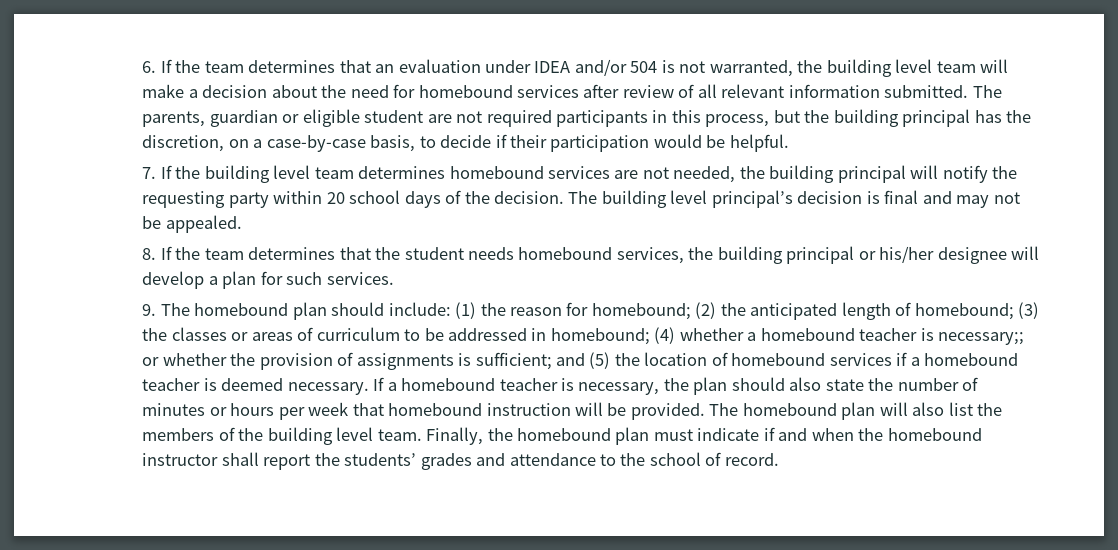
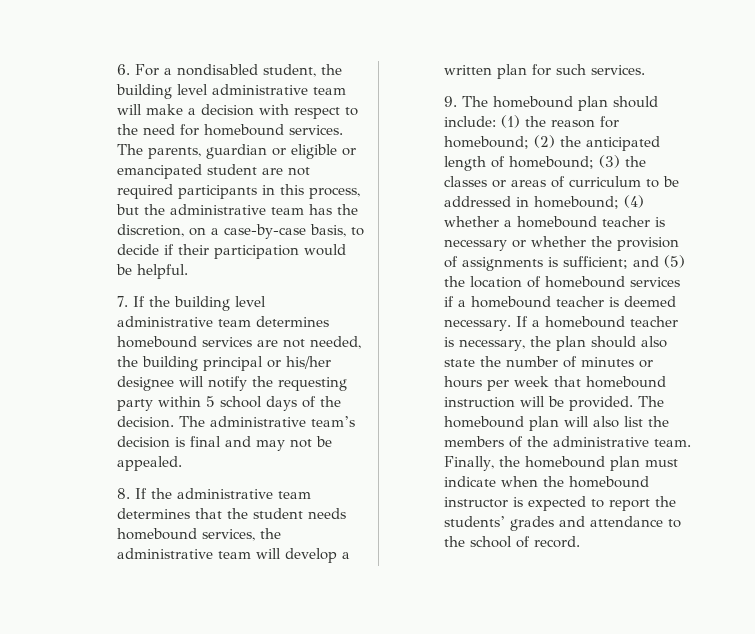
[160,59,933,77] If the team determines that an evaluation under IDEA and/or 504 is not warranted, the building level -> [134,64,342,77] [115,84,308,99] For a nondisabled student, the building level administrative
[271,85,317,98] about -> [258,104,358,119] with respect to
[516,84,969,98] services after review of all relevant information submitted. -> [288,125,343,135] services.
(360, 118) none -> [341,148,356,156] [116,164,202,179] or emancipated
[833,109,971,127] building principal -> [169,204,304,215] administrative team
(311, 172) none -> [116,316,213,327] administrative
(906, 174) none -> [266,356,331,369] [116,376,174,391] or his/her designee
[326,192,345,204] 20 -> [205,396,215,407] 5
[601,190,793,208] building level principal’s -> [209,416,355,427] administrative team’s
(201, 253) none -> [176,488,273,499] administrative
[717,246,1007,264] building principal or his/her designee -> [116,548,251,559] administrative team
(218, 280) none -> [443,65,492,75] written
[938,332,1025,345] necessary;; -> [443,239,507,251] necessary
[267,427,374,445] building level -> [552,436,649,447] administrative
[763,427,808,441] if and -> (496, 481) none
[221,452,259,466] shall -> [512,496,604,511] is expected to

